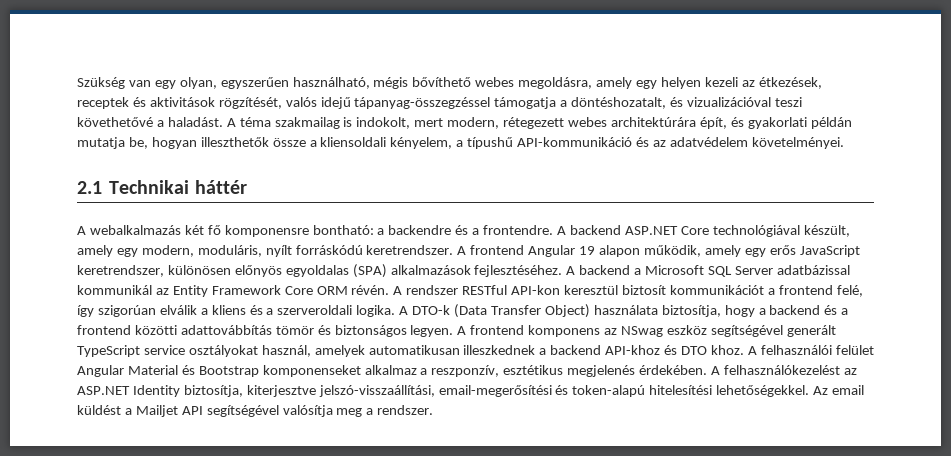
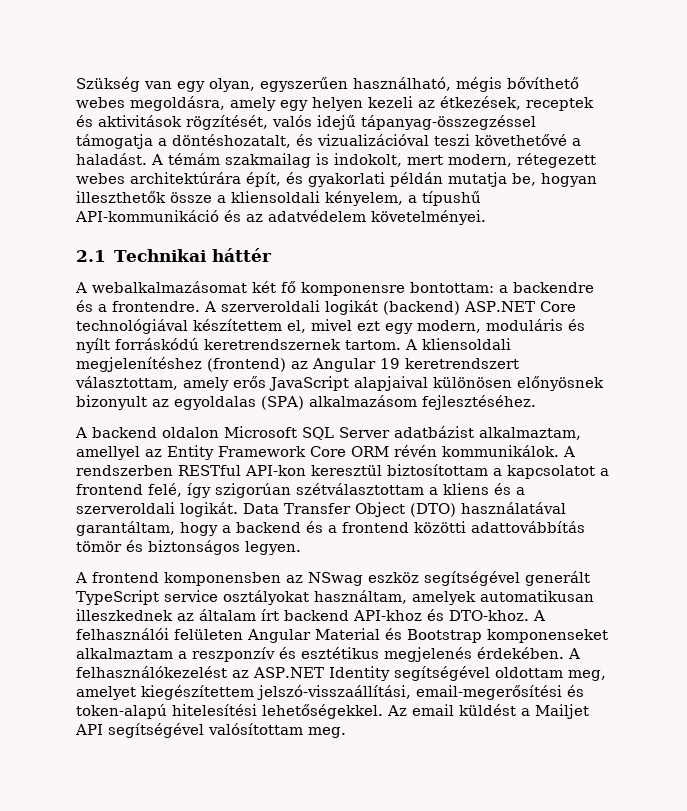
[239,117,271,127] téma -> [168,153,220,165] témám
[89,225,181,235] webalkalmazás -> [92,281,247,293] webalkalmazásomat
[312,225,374,235] bontható: -> [410,282,494,293] bontottam:
[569,225,850,237] [77,245,860,257] [77,265,282,277] backend ASP.NET Core technológiával készült, amely egy modern, moduláris, nyílt forráskódú keretrendszer. A frontend Angular 19 alapon működik, amely egy erős JavaScript keretrendszer, különösen előnyös -> [221,300,576,315] [76,319,585,334] [76,338,511,353] [76,357,519,372] [75,376,604,391] [76,395,169,410] szerveroldali logikát (backend) ASP.NET Core technológiával készítettem el, mivel ezt egy modern, moduláris és nyílt forráskódú keretrendszernek tartom. A kliensoldali megjelenítéshez (frontend) az Angular 19 keretrendszert választottam, amely erős JavaScript alapjaival különösen előnyösnek bizonyult az
[390,265,471,275] alkalmazások -> [308,395,417,407] alkalmazásom
[566,265,642,275] A backend a -> [75,427,219,438] // A backend oldalon
[776,265,850,275] [77,285,152,295] adatbázissal kommunikál -> [394,426,581,440] [76,446,140,460] adatbázist alkalmaztam, amellyel
[351,285,764,295] révén. A rendszer RESTful API-kon keresztül biztosít kommunikációt -> [394,445,575,457] [76,464,595,479] révén kommunikálok. A rendszerben RESTful API-kon keresztül biztosítottam a kapcsolatot
[159,305,197,315] elválik -> [296,483,424,495] szétválasztottam
[356,304,721,318] logika. A DTO-k (Data Transfer Object) használata biztosítja, -> [180,502,566,517] [76,521,175,536] logikát. Data Transfer Object (DTO) használatával garantáltam,
[457,325,601,337] A frontend komponens -> [75,572,281,586] // A frontend komponensben
[261,345,311,357] használ, -> [314,590,407,604] használtam,
[539,348,547,355] a -> [177,609,279,621] az általam írt
[681,345,744,355] DTO khoz. -> [449,610,529,621] DTO-khoz.
[835,345,874,355] felület -> [174,629,243,640] felületen
[364,365,500,377] alkalmaz a reszponzív, -> [76,647,296,662] alkalmaztam a reszponzív és
[183,385,316,397] biztosítja, kiterjesztve -> [393,666,606,681] [76,685,254,700] segítségével oldottam meg, amelyet kiegészítettem
[282,405,434,417] valósítja meg a rendszer. -> [208,723,346,738] valósítottam meg.

